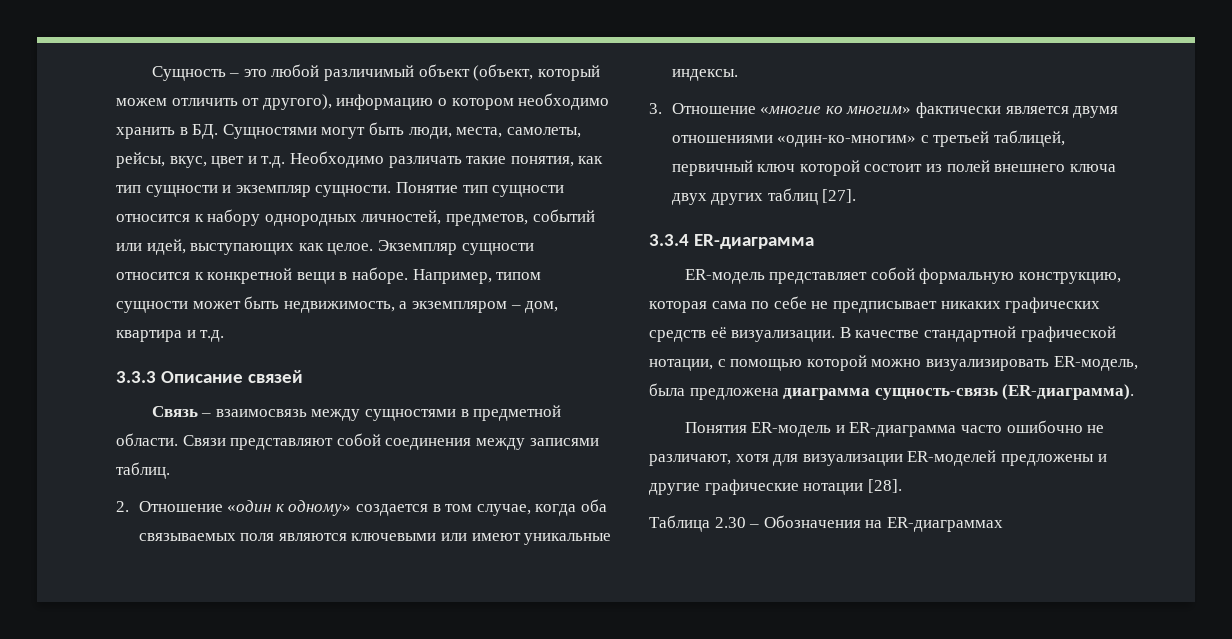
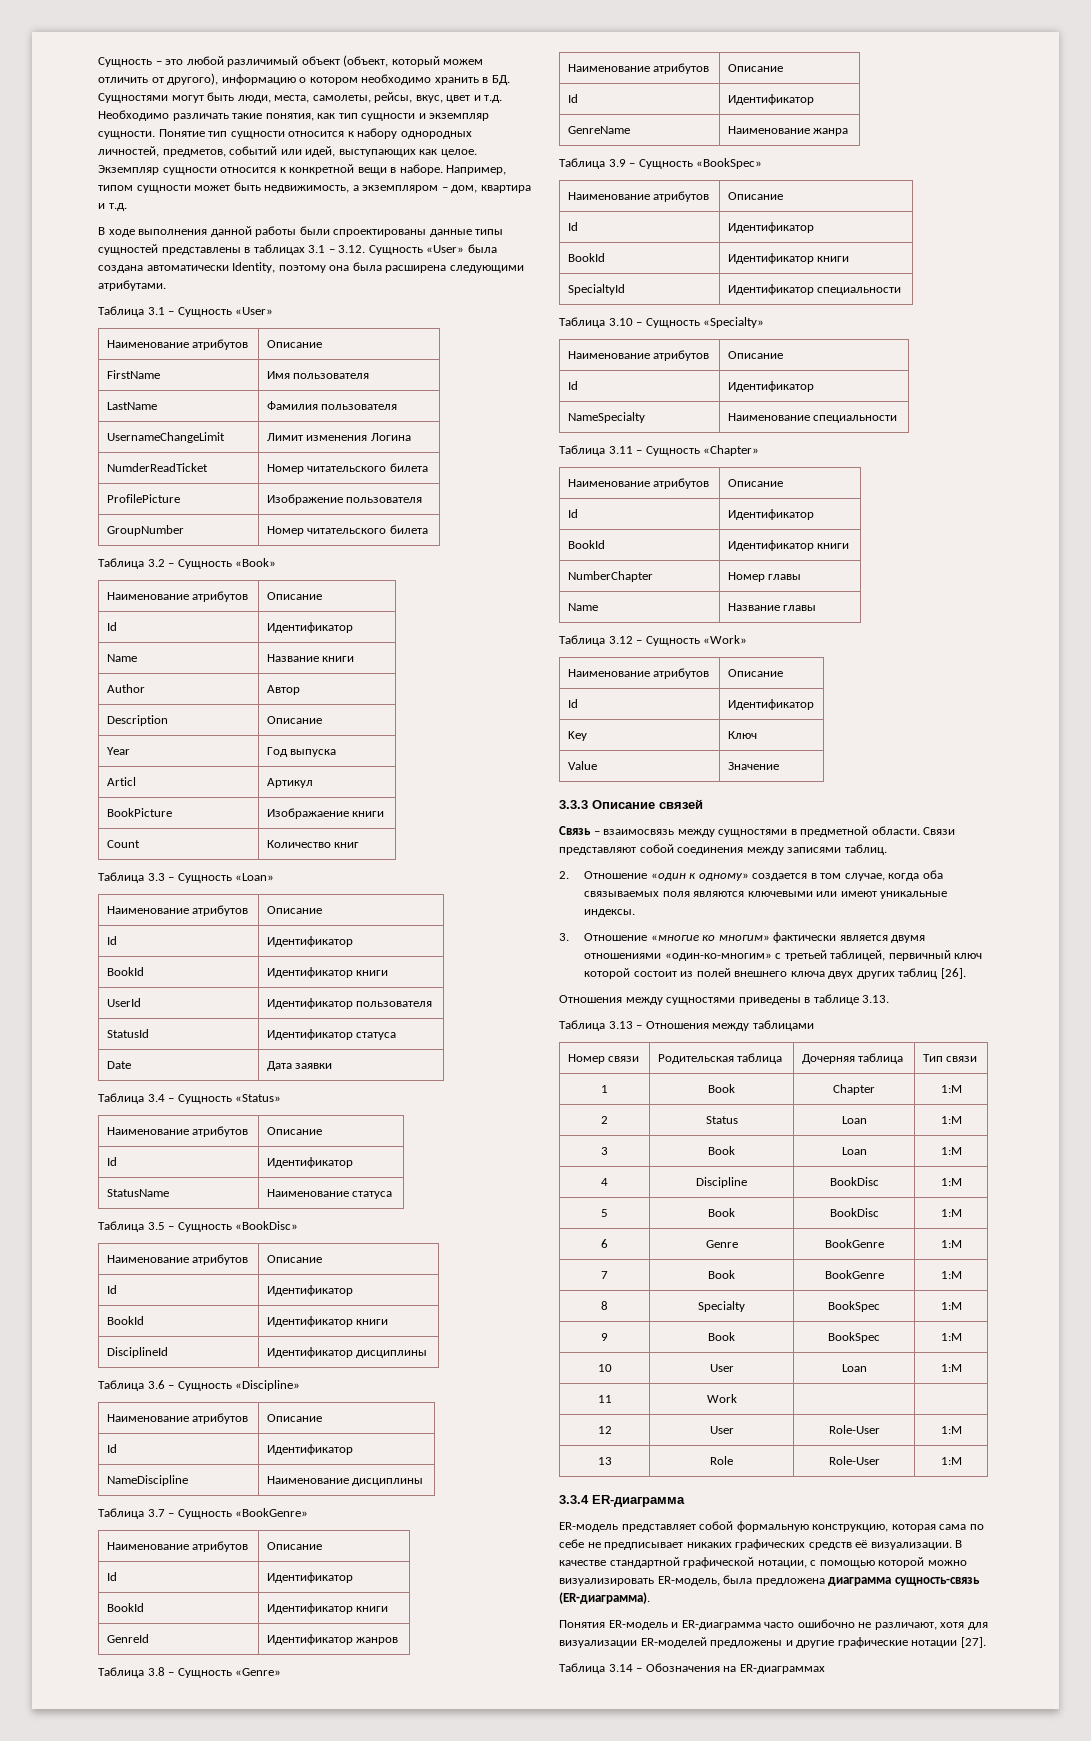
(225, 336) none -> [98,226,504,237] [98,244,497,255] [98,262,524,273] [98,280,166,291] [98,306,274,317] [106,339,249,350] [266,340,322,348] [106,370,160,379] [266,371,370,379] [106,402,157,410] [266,401,398,410] [106,432,225,443] [266,433,411,441] [106,463,208,472] [266,463,428,474] [106,494,180,503] [266,494,423,505] [106,525,184,536] [266,525,428,536] [98,558,277,569] [106,591,249,602] [266,592,322,600] [106,622,117,631] [266,622,353,633] [106,654,137,662] [266,654,355,662] [106,684,145,693] [266,685,300,695] [106,715,168,726] [266,716,322,724] [106,747,130,755] [266,747,337,757] [106,777,136,786] [266,778,313,788] [106,808,172,817] [266,808,385,819] [106,840,140,848] [266,840,360,848] [98,872,275,883] [106,905,249,916] [266,906,322,914] [106,936,117,945] [266,936,353,947] [106,967,144,976] [266,967,389,978] [106,998,141,1007] [266,998,433,1009] [106,1029,149,1038] [266,1029,397,1040] [106,1061,131,1069] [266,1061,333,1071] [98,1093,282,1104] [106,1126,249,1137] [266,1127,322,1135] [106,1157,117,1166] [266,1157,353,1168] [106,1189,169,1197] [266,1189,393,1199] [98,1221,299,1232] [106,1254,249,1265] [266,1255,322,1263] [106,1285,117,1294] [266,1285,353,1296] [106,1316,144,1325] [266,1316,389,1327] [106,1347,168,1358] [266,1347,428,1358] [98,1380,301,1391] [106,1413,249,1424] [266,1414,322,1422] [106,1444,117,1453] [266,1444,353,1455] [106,1475,188,1486] [266,1476,424,1486] [98,1508,309,1519] [106,1541,249,1552] [266,1542,322,1550] [106,1572,117,1581] [266,1572,353,1583] [106,1603,144,1612] [266,1603,389,1614] [106,1634,149,1643] [266,1634,399,1645] [98,1667,282,1678] [567,63,710,74] [727,64,783,72] [567,94,578,103] [727,94,814,105] [567,126,630,134] [727,126,849,136] [559,158,763,169] [567,191,710,202] [727,192,783,200] [567,222,578,231] [727,222,814,233] [567,253,605,262] [727,253,850,264] [567,284,625,295] [727,284,902,295] [559,317,765,328] [567,350,710,361] [727,351,783,359] [567,381,578,390] [727,381,814,392] [567,412,645,423] [727,413,898,423] [559,445,760,456] [567,478,710,489] [727,479,783,487] [567,509,578,518] [727,509,814,520] [567,540,605,549] [727,540,850,551] [567,571,653,582] [727,572,802,582] [567,603,598,611] [727,603,817,611] [559,635,748,646] [567,668,710,679] [727,669,783,677] [567,699,578,708] [727,699,814,710] [567,731,587,741] [727,731,757,739] [567,761,597,770] [727,762,779,770] // В ходе выполнения данной работы были спроектированы данные типы сущностей представлены в таблицах 3.1 – 3.12. Сущность «User» была создана автоматически Identity, поэтому она была расширена следующими атрибутами. // Таблица 3.1 – Сущность «User» // Наименование атрибутов | Описание // FirstName | Имя пользователя // LastName | Фамилия пользователя // UsernameChangeLimit | Лимит изменения Логина // NumderReadTicket | Номер читательского билета // ProfilePicture | Изображение пользователя // GroupNumber | Номер читательского билета // Таблица 3.2 – Сущность «Book» // Наименование атрибутов | Описание // Id | Идентификатор // Name | Название книги // Author | Автор // Description | Описание // Year | Год выпуска // Articl | Артикул // BookPicture | Изображаение книги // Count | Количество книг // Таблица 3.3 – Сущность «Loan» // Наименование атрибутов | Описание // Id | Идентификатор // BookId | Идентификатор книги // UserId | Идентификатор пользователя // StatusId | Идентификатор статуса // Date | Дата заявки // Таблица 3.4 – Сущность «Status» // Наименование атрибутов | Описание // Id | Идентификатор // StatusName | Наименование статуса // Таблица 3.5 – Сущность «BookDisc» // Наименование атрибутов | Описание // Id | Идентификатор // BookId | Идентификатор книги // DisciplineId | Идентификатор дисциплины // Таблица 3.6 – Сущность «Discipline» // Наименование атрибутов | Описание // Id | Идентификатор // NameDiscipline | Наименование дисциплины // Таблица 3.7 – Сущность «BookGenre» // Наименование атрибутов | Описание // Id | Идентификатор // BookId | Идентификатор книги // GenreId | Идентификатор жанров // Таблица 3.8 – Сущность «Genre» // Наименование атрибутов | Описание // Id | Идентификатор // GenreName | Наименование жанра // Таблица 3.9 – Сущность «BookSpec» // Наименование атрибутов | Описание // Id | Идентификатор // BookId | Идентификатор книги // SpecialtyId | Идентификатор специальности // Таблица 3.10 – Сущность «Specialty» // Наименование атрибутов | Описание // Id | Идентификатор // NameSpecialty | Наименование специальности // Таблица 3.11 – Сущность «Chapter» // Наименование атрибутов | Описание // Id | Идентификатор // BookId | Идентификатор книги // NumberChapter | Номер главы // Name | Название главы // Таблица 3.12 – Сущность «Work» // Наименование атрибутов | Описание // Id | Идентификатор // Key | Ключ // Value | Значение
[822,189,857,203] [27]. -> [940,968,966,979] [559,994,890,1005] [559,1020,814,1031] [567,1054,640,1064] [657,1053,783,1064] [801,1053,904,1064] [922,1054,978,1062] [601,1085,608,1093] [708,1084,735,1093] [833,1084,875,1095] [940,1085,962,1093] [601,1116,608,1124] [705,1116,738,1124] [841,1116,867,1124] [940,1116,962,1124] [601,1147,608,1155] [708,1146,735,1155] [841,1147,867,1155] [940,1147,962,1155] [601,1178,608,1186] [696,1177,747,1188] [829,1177,879,1186] [940,1178,962,1186] [601,1209,608,1217] [708,1208,735,1217] [829,1208,879,1217] [940,1209,962,1217] [601,1239,608,1248] [705,1240,738,1248] [824,1239,884,1248] [940,1240,962,1248] [601,1271,608,1279] [708,1270,735,1279] [824,1270,884,1279] [940,1271,962,1279] [601,1301,608,1310] [698,1301,745,1312] [828,1301,880,1312] [940,1302,962,1310] [601,1333,608,1341] [708,1332,735,1341] [828,1332,880,1343] [940,1333,962,1341] [597,1364,612,1372] [709,1364,734,1372] [841,1364,867,1372] [940,1364,962,1372] [597,1395,612,1403] [706,1394,737,1403] [597,1426,612,1434] [709,1426,734,1434] [828,1425,880,1434] [940,1426,962,1434] [597,1457,612,1465] [710,1456,733,1465] [828,1456,880,1465] [940,1457,962,1465] [26]. // Отношения между сущностями приведены в таблице 3.13. // Таблица 3.13 – Отношения между таблицами // Номер связи | Родительская таблица | Дочерняя таблица | Тип связи // 1 | Book | Chapter | 1:M // 2 | Status | Loan | 1:M // 3 | Book | Loan | 1:M // 4 | Discipline | BookDisc | 1:M // 5 | Book | BookDisc | 1:M // 6 | Genre | BookGenre | 1:M // 7 | Book | BookGenre | 1:M // 8 | Specialty | BookSpec | 1:M // 9 | Book | BookSpec | 1:M // 10 | User | Loan | 1:M // 11 | Work | | // 12 | User | Role-User | 1:M // 13 | Role | Role-User | 1:M
[867,479,902,493] [649,515,746,532] [28]. // Таблица 2.30 -> [960,1637,986,1648] [559,1663,633,1674] [27]. // Таблица 3.14

